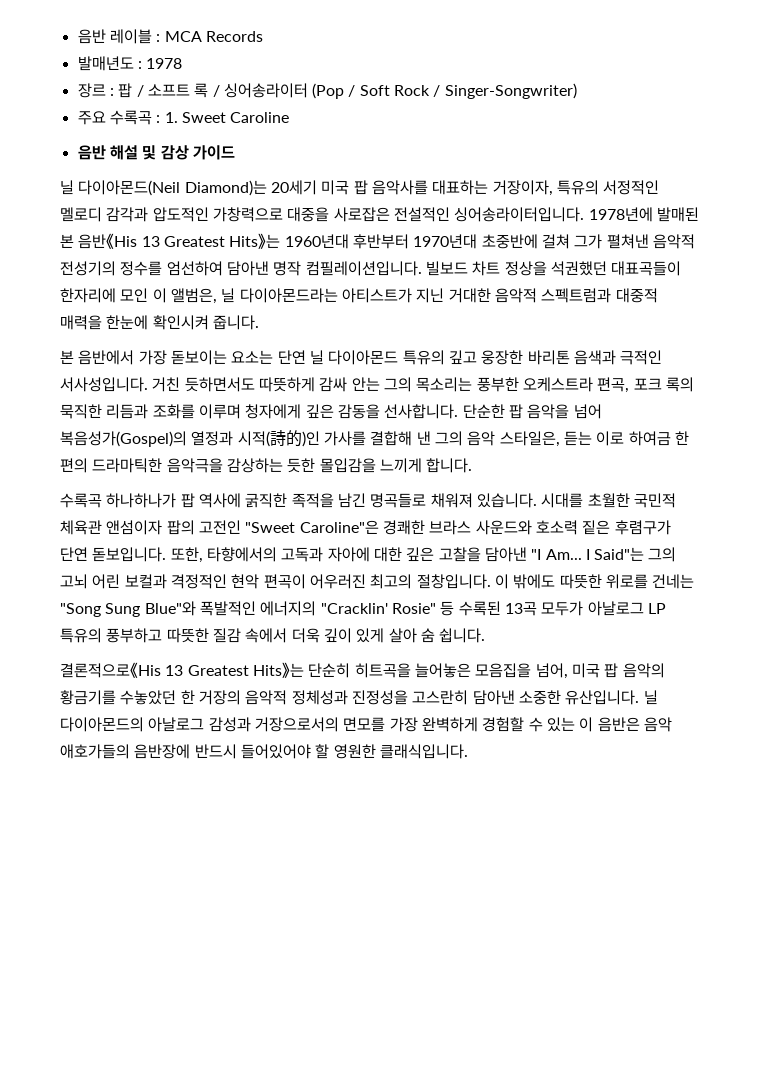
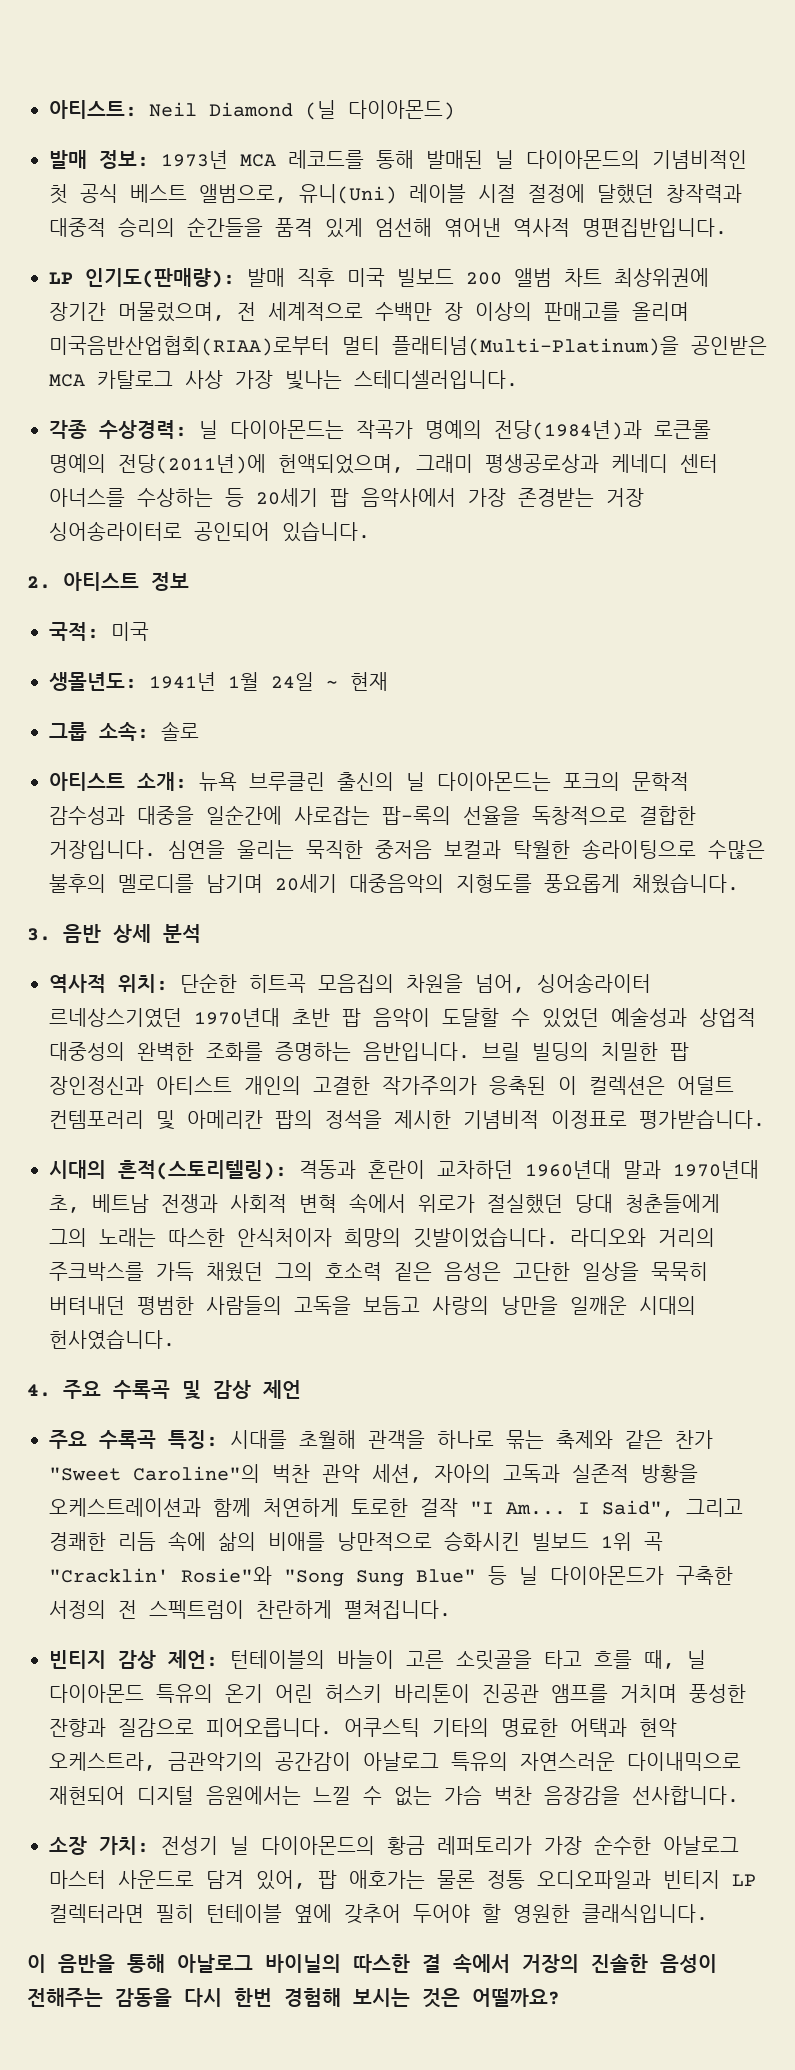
[77,29,263,44] [77,56,183,71] [77,83,577,99] [77,110,290,125] [77,145,235,160] [60,180,660,196] [60,207,699,222] [60,233,695,249] [60,261,682,276] [60,288,658,304] [60,315,259,330] [60,350,663,365] [60,377,694,393] [60,404,602,419] [60,430,689,447] [60,458,473,473] [60,493,676,508] [60,520,671,535] [60,547,677,563] [60,574,695,589] [60,601,666,617] [60,628,486,643] [60,662,665,679] [60,690,658,705] [60,717,672,732] [60,744,468,759] 음반 레이블 : MCA Records // 발매년도 : 1978 // 장르 : 팝 / 소프트 록 / 싱어송라이터 (Pop / Soft Rock / Singer-Songwriter) // 주요 수록곡 : 1. Sweet Caroline // 음반 해설 및 감상 가이드 // 닐 다이아몬드(Neil Diamond)는 20세기 미국 팝 음악사를 대표하는 거장이자, 특유의 서정적인 멜로디 감각과 압도적인 가창력으로 대중을 사로잡은 전설적인 싱어송라이터입니다. 1978년에 발매된 본 음반《His 13 Greatest Hits》는 1960년대 후반부터 1970년대 초중반에 걸쳐 그가 펼쳐낸 음악적 전성기의 정수를 엄선하여 담아낸 명작 컴필레이션입니다. 빌보드 차트 정상을 석권했던 대표곡들이 한자리에 모인 이 앨범은, 닐 다이아몬드라는 아티스트가 지닌 거대한 음악적 스펙트럼과 대중적 매력을 한눈에 확인시켜 줍니다. // 본 음반에서 가장 돋보이는 요소는 단연 닐 다이아몬드 특유의 깊고 웅장한 바리톤 음색과 극적인 서사성입니다. 거친 듯하면서도 따뜻하게 감싸 안는 그의 목소리는 풍부한 오케스트라 편곡, 포크 록의 묵직한 리듬과 조화를 이루며 청자에게 깊은 감동을 선사합니다. 단순한 팝 음악을 넘어 복음성가(Gospel)의 열정과 시적(詩的)인 가사를 결합해 낸 그의 음악 스타일은, 듣는 이로 하여금 한 편의 드라마틱한 음악극을 감상하는 듯한 몰입감을 느끼게 합니다. // 수록곡 하나하나가 팝 역사에 굵직한 족적을 남긴 명곡들로 채워져 있습니다. 시대를 초월한 국민적 체육관 앤섬이자 팝의 고전인 "Sweet Caroline"은 경쾌한 브라스 사운드와 호소력 짙은 후렴구가 단연 돋보입니다. 또한, 타향에서의 고독과 자아에 대한 깊은 고찰을 담아낸 "I Am... I Said"는 그의 고뇌 어린 보컬과 격정적인 현악 편곡이 어우러진 최고의 절창입니다. 이 밖에도 따뜻한 위로를 건네는 "Song Sung Blue"와 폭발적인 에너지의 "Cracklin' Rosie" 등 수록된 13곡 모두가 아날로그 LP 특유의 풍부하고 따뜻한 질감 속에서 더욱 깊이 있게 살아 숨 쉽니다. // 결론적으로《His 13 Greatest Hits》는 단순히 히트곡을 늘어놓은 모음집을 넘어, 미국 팝 음악의 황금기를 수놓았던 한 거장의 음악적 정체성과 진정성을 고스란히 담아낸 소중한 유산입니다. 닐 다이아몬드의 아날로그 감성과 거장으로서의 면모를 가장 완벽하게 경험할 수 있는 이 음반은 음악 애호가들의 음반장에 반드시 들어있어야 할 영원한 클래식입니다. -> [49,100,455,120] [49,150,747,169] [49,184,742,204] [49,217,727,238] [49,268,709,288] [49,302,689,322] [49,336,767,356] [49,370,518,390] [49,420,711,440] [49,454,718,474] [49,488,644,507] [49,521,370,542] [27,572,189,591] [49,622,149,641] [49,672,388,691] [49,721,199,741] [49,772,689,791] [49,805,696,825] [49,839,765,859] [49,873,739,894] [27,924,201,943] [49,973,651,993] [49,1007,756,1028] [49,1042,689,1061] [49,1076,734,1095] [49,1109,765,1130] [49,1160,759,1180] [49,1193,720,1214] [49,1227,715,1248] [49,1262,708,1282] [49,1296,696,1315] [49,1329,175,1350] [27,1380,301,1400] [49,1430,713,1449] [49,1464,698,1483] [49,1498,743,1517] [49,1531,663,1551] [49,1566,733,1587] [49,1600,451,1619] [49,1650,706,1670] [49,1684,746,1703] [49,1718,677,1737] [49,1752,741,1771] [49,1785,739,1806] [49,1835,739,1855] [49,1870,756,1890] [49,1904,708,1924] [27,1954,717,1973] [27,1988,560,2008] 아티스트: Neil Diamond (닐 다이아몬드) // 발매 정보: 1973년 MCA 레코드를 통해 발매된 닐 다이아몬드의 기념비적인 첫 공식 베스트 앨범으로, 유니(Uni) 레이블 시절 절정에 달했던 창작력과 대중적 승리의 순간들을 품격 있게 엄선해 엮어낸 역사적 명편집반입니다. // LP 인기도(판매량): 발매 직후 미국 빌보드 200 앨범 차트 최상위권에 장기간 머물렀으며, 전 세계적으로 수백만 장 이상의 판매고를 올리며 미국음반산업협회(RIAA)로부터 멀티 플래티넘(Multi-Platinum)을 공인받은 MCA 카탈로그 사상 가장 빛나는 스테디셀러입니다. // 각종 수상경력: 닐 다이아몬드는 작곡가 명예의 전당(1984년)과 로큰롤 명예의 전당(2011년)에 헌액되었으며, 그래미 평생공로상과 케네디 센터 아너스를 수상하는 등 20세기 팝 음악사에서 가장 존경받는 거장 싱어송라이터로 공인되어 있습니다. // 2. 아티스트 정보 // 국적: 미국 // 생몰년도: 1941년 1월 24일 ~ 현재 // 그룹 소속: 솔로 // 아티스트 소개: 뉴욕 브루클린 출신의 닐 다이아몬드는 포크의 문학적 감수성과 대중을 일순간에 사로잡는 팝-록의 선율을 독창적으로 결합한 거장입니다. 심연을 울리는 묵직한 중저음 보컬과 탁월한 송라이팅으로 수많은 불후의 멜로디를 남기며 20세기 대중음악의 지형도를 풍요롭게 채웠습니다. // 3. 음반 상세 분석 // 역사적 위치: 단순한 히트곡 모음집의 차원을 넘어, 싱어송라이터 르네상스기였던 1970년대 초반 팝 음악이 도달할 수 있었던 예술성과 상업적 대중성의 완벽한 조화를 증명하는 음반입니다. 브릴 빌딩의 치밀한 팝 장인정신과 아티스트 개인의 고결한 작가주의가 응축된 이 컬렉션은 어덜트 컨템포러리 및 아메리칸 팝의 정석을 제시한 기념비적 이정표로 평가받습니다. // 시대의 흔적(스토리텔링): 격동과 혼란이 교차하던 1960년대 말과 1970년대 초, 베트남 전쟁과 사회적 변혁 속에서 위로가 절실했던 당대 청춘들에게 그의 노래는 따스한 안식처이자 희망의 깃발이었습니다. 라디오와 거리의 주크박스를 가득 채웠던 그의 호소력 짙은 음성은 고단한 일상을 묵묵히 버텨내던 평범한 사람들의 고독을 보듬고 사랑의 낭만을 일깨운 시대의 헌사였습니다. // 4. 주요 수록곡 및 감상 제언 // 주요 수록곡 특징: 시대를 초월해 관객을 하나로 묶는 축제와 같은 찬가 "Sweet Caroline"의 벅찬 관악 세션, 자아의 고독과 실존적 방황을 오케스트레이션과 함께 처연하게 토로한 걸작 "I Am... I Said", 그리고 경쾌한 리듬 속에 삶의 비애를 낭만적으로 승화시킨 빌보드 1위 곡 "Cracklin' Rosie"와 "Song Sung Blue" 등 닐 다이아몬드가 구축한 서정의 전 스펙트럼이 찬란하게 펼쳐집니다. // 빈티지 감상 제언: 턴테이블의 바늘이 고른 소릿골을 타고 흐를 때, 닐 다이아몬드 특유의 온기 어린 허스키 바리톤이 진공관 앰프를 거치며 풍성한 잔향과 질감으로 피어오릅니다. 어쿠스틱 기타의 명료한 어택과 현악 오케스트라, 금관악기의 공간감이 아날로그 특유의 자연스러운 다이내믹으로 재현되어 디지털 음원에서는 느낄 수 없는 가슴 벅찬 음장감을 선사합니다. // 소장 가치: 전성기 닐 다이아몬드의 황금 레퍼토리가 가장 순수한 아날로그 마스터 사운드로 담겨 있어, 팝 애호가는 물론 정통 오디오파일과 빈티지 LP 컬렉터라면 필히 턴테이블 옆에 갖추어 두어야 할 영원한 클래식입니다. // 이 음반을 통해 아날로그 바이닐의 따스한 결 속에서 거장의 진솔한 음성이 전해주는 감동을 다시 한번 경험해 보시는 것은 어떨까요?

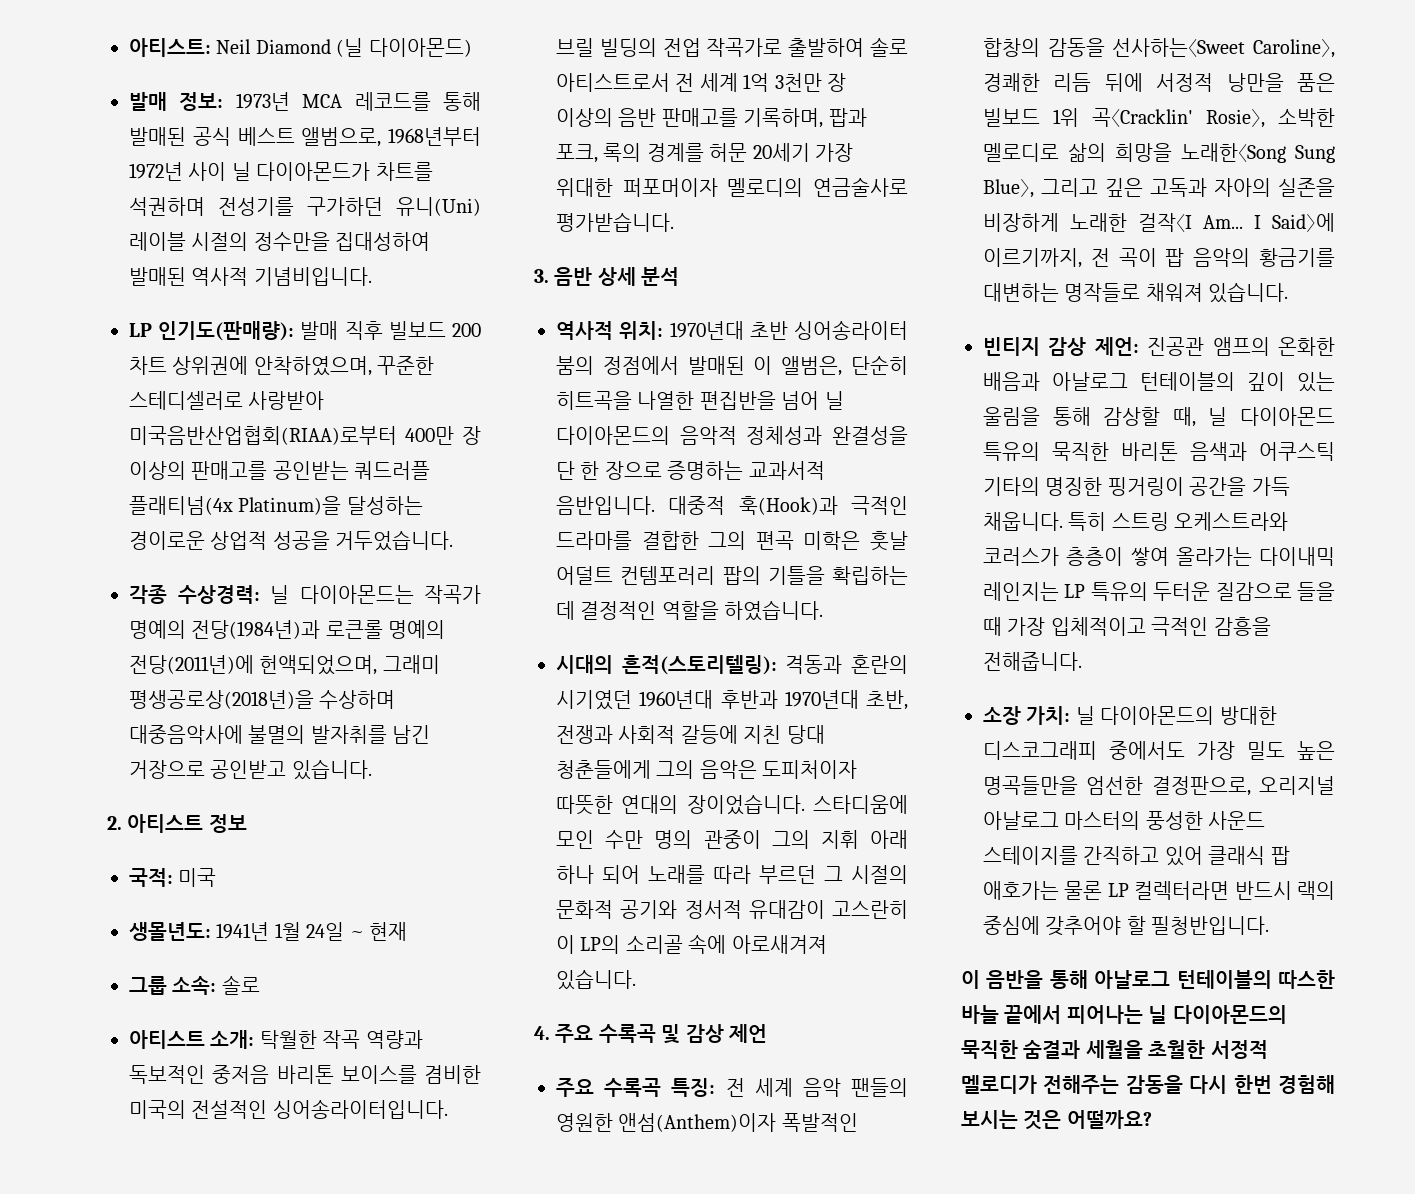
[495,150,747,169] [49,184,742,204] [49,217,727,238] 닐 다이아몬드의 기념비적인 첫 공식 베스트 앨범으로, 유니(Uni) 레이블 시절 절정에 달했던 창작력과 대중적 승리의 순간들을 품격 있게 엄선해 엮어낸 역사적 명편집반입니다. -> [192,127,481,147] [129,162,433,181] [129,197,481,216] [129,232,431,251] [129,267,372,286] 공식 베스트 앨범으로, 1968년부터 1972년 사이 닐 다이아몬드가 차트를 석권하며 전성기를 구가하던 유니(Uni) 레이블 시절의 정수만을 집대성하여 발매된 역사적 기념비입니다.
[347,268,385,287] 미국 -> (383, 330) none
[514,268,709,287] [49,302,689,322] [49,336,767,356] [49,370,518,390] 앨범 차트 최상위권에 장기간 머물렀으며, 전 세계적으로 수백만 장 이상의 판매고를 올리며 미국음반산업협회(RIAA)로부터 멀티 플래티넘(Multi-Platinum)을 공인받은 MCA 카탈로그 사상 가장 빛나는 스테디셀러입니다. -> [129,356,435,376] [129,391,325,410] [129,426,481,445] [129,461,431,480] [129,496,423,515] [129,530,454,551] 차트 상위권에 안착하였으며, 꾸준한 스테디셀러로 사랑받아 미국음반산업협회(RIAA)로부터 400만 장 이상의 판매고를 공인받는 쿼드러플 플래티넘(4x Platinum)을 달성하는 경이로운 상업적 성공을 거두었습니다.
[485,454,718,473] [49,488,644,507] [49,521,270,541] 평생공로상과 케네디 센터 아너스를 수상하는 등 20세기 팝 음악사에서 가장 존경받는 거장 싱어송라이터로 공인되어 -> [129,690,396,709] [129,725,431,744] [129,760,287,779] 평생공로상(2018년)을 수상하며 대중음악사에 불멸의 발자취를 남긴 거장으로 공인받고
[199,772,689,791] [49,805,696,825] [49,839,765,859] [49,873,739,894] 뉴욕 브루클린 출신의 닐 다이아몬드는 포크의 문학적 감수성과 대중을 일순간에 사로잡는 팝-록의 선율을 독창적으로 결합한 거장입니다. 심연을 울리는 묵직한 중저음 보컬과 탁월한 송라이팅으로 수많은 불후의 멜로디를 남기며 20세기 대중음악의 지형도를 풍요롭게 채웠습니다. -> [259,1030,423,1049] [129,1065,481,1084] [129,1099,448,1119] [556,37,908,57] [556,73,846,92] [556,108,867,128] [556,143,853,163] [556,177,908,197] [556,212,674,232] 탁월한 작곡 역량과 독보적인 중저음 바리톤 보이스를 겸비한 미국의 전설적인 싱어송라이터입니다. 브릴 빌딩의 전업 작곡가로 출발하여 솔로 아티스트로서 전 세계 1억 3천만 장 이상의 음반 판매고를 기록하며, 팝과 포크, 록의 경계를 허문 20세기 가장 위대한 퍼포머이자 멜로디의 연금술사로 평가받습니다.
[180,973,651,993] [49,1007,756,1028] [49,1042,689,1061] [49,1076,734,1095] [49,1109,765,1130] [49,1160,759,1180] [49,1193,720,1214] [49,1227,715,1248] [49,1262,708,1282] [49,1296,696,1315] [49,1329,175,1350] 단순한 히트곡 모음집의 차원을 넘어, 싱어송라이터 르네상스기였던 1970년대 초반 팝 음악이 도달할 수 있었던 예술성과 상업적 대중성의 완벽한 조화를 증명하는 음반입니다. 브릴 빌딩의 치밀한 팝 장인정신과 아티스트 개인의 고결한 작가주의가 응축된 이 컬렉션은 어덜트 컨템포러리 및 아메리칸 팝의 정석을 제시한 기념비적 이정표로 평가받습니다. // 시대의 흔적(스토리텔링): 격동과 혼란이 교차하던 1960년대 말과 1970년대 초, 베트남 전쟁과 사회적 변혁 속에서 위로가 절실했던 당대 청춘들에게 그의 노래는 따스한 안식처이자 희망의 깃발이었습니다. 라디오와 거리의 주크박스를 가득 채웠던 그의 호소력 짙은 음성은 고단한 일상을 묵묵히 버텨내던 평범한 사람들의 고독을 보듬고 사랑의 낭만을 일깨운 시대의 헌사였습니다. -> [669,320,908,340] [556,355,908,376] [556,391,844,410] [556,426,908,445] [556,461,825,480] [556,496,908,515] [556,531,908,551] [556,566,908,585] [556,600,824,621] [556,655,908,675] [556,690,908,710] [556,725,825,744] [556,760,858,779] [556,794,908,815] [556,830,908,849] [556,865,908,884] [556,900,908,919] [556,934,827,954] [556,969,636,990] 1970년대 초반 싱어송라이터 붐의 정점에서 발매된 이 앨범은, 단순히 히트곡을 나열한 편집반을 넘어 닐 다이아몬드의 음악적 정체성과 완결성을 단 한 장으로 증명하는 교과서적 음반입니다. 대중적 훅(Hook)과 극적인 드라마를 결합한 그의 편곡 미학은 훗날 어덜트 컨템포러리 팝의 기틀을 확립하는 데 결정적인 역할을 하였습니다. // 시대의 흔적(스토리텔링): 격동과 혼란의 시기였던 1960년대 후반과 1970년대 초반, 전쟁과 사회적 갈등에 지친 당대 청춘들에게 그의 음악은 도피처이자 따뜻한 연대의 장이었습니다. 스타디움에 모인 수만 명의 관중이 그의 지휘 아래 하나 되어 노래를 따라 부르던 그 시절의 문화적 공기와 정서적 유대감이 고스란히 이 LP의 소리골 속에 아로새겨져 있습니다.
[230,1430,713,1449] [49,1464,698,1483] [49,1498,743,1517] [49,1531,663,1551] [49,1566,733,1587] [49,1600,451,1619] [49,1650,706,1670] [49,1684,746,1703] [49,1718,677,1737] [49,1752,741,1771] [49,1785,739,1806] 시대를 초월해 관객을 하나로 묶는 축제와 같은 찬가 "Sweet Caroline"의 벅찬 관악 세션, 자아의 고독과 실존적 방황을 오케스트레이션과 함께 처연하게 토로한 걸작 "I Am... I Said", 그리고 경쾌한 리듬 속에 삶의 비애를 낭만적으로 승화시킨 빌보드 1위 곡 "Cracklin' Rosie"와 "Song Sung Blue" 등 닐 다이아몬드가 구축한 서정의 전 스펙트럼이 찬란하게 펼쳐집니다. // 빈티지 감상 제언: 턴테이블의 바늘이 고른 소릿골을 타고 흐를 때, 닐 다이아몬드 특유의 온기 어린 허스키 바리톤이 진공관 앰프를 거치며 풍성한 잔향과 질감으로 피어오릅니다. 어쿠스틱 기타의 명료한 어택과 현악 오케스트라, 금관악기의 공간감이 아날로그 특유의 자연스러운 다이내믹으로 재현되어 디지털 음원에서는 느낄 수 없는 가슴 벅찬 음장감을 선사합니다. -> [725,1078,908,1097] [556,1113,858,1132] [983,38,1335,58] [983,73,1335,92] [983,108,1335,128] [983,143,1335,163] [983,178,1335,198] [983,213,1335,232] [983,248,1335,268] [983,282,1289,303] [983,337,1335,356] [983,372,1335,392] [983,407,1335,427] [983,442,1335,461] [983,477,1290,496] [983,512,1289,531] [983,547,1335,566] [983,582,1335,601] [983,617,1271,636] [983,652,1082,671] 전 세계 음악 팬들의 영원한 앤섬(Anthem)이자 폭발적인 합창의 감동을 선사하는〈Sweet Caroline〉, 경쾌한 리듬 뒤에 서정적 낭만을 품은 빌보드 1위 곡〈Cracklin' Rosie〉, 소박한 멜로디로 삶의 희망을 노래한〈Song Sung Blue〉, 그리고 깊은 고독과 자아의 실존을 비장하게 노래한 걸작〈I Am... I Said〉에 이르기까지, 전 곡이 팝 음악의 황금기를 대변하는 명작들로 채워져 있습니다. // 빈티지 감상 제언: 진공관 앰프의 온화한 배음과 아날로그 턴테이블의 깊이 있는 울림을 통해 감상할 때, 닐 다이아몬드 특유의 묵직한 바리톤 음색과 어쿠스틱 기타의 명징한 핑거링이 공간을 가득 채웁니다. 특히 스트링 오케스트라와 코러스가 층층이 쌓여 올라가는 다이내믹 레인지는 LP 특유의 두터운 질감으로 들을 때 가장 입체적이고 극적인 감흥을 전해줍니다.
[161,1835,739,1855] [49,1870,756,1890] [49,1904,708,1924] [27,1954,717,1973] 전성기 닐 다이아몬드의 황금 레퍼토리가 가장 순수한 아날로그 마스터 사운드로 담겨 있어, 팝 애호가는 물론 정통 오디오파일과 빈티지 LP 컬렉터라면 필히 턴테이블 옆에 갖추어 두어야 할 영원한 클래식입니다. // 이 음반을 통해 아날로그 바이닐의 따스한 결 속에서 거장의 진솔한 음성이 -> [1075,706,1277,725] [983,741,1335,760] [983,776,1335,796] [983,811,1266,830] [983,846,1290,866] [983,881,1335,900] [983,916,1270,936] [961,970,1335,989] [961,1005,1287,1024] [961,1040,1268,1059] [961,1075,1037,1094] 닐 다이아몬드의 방대한 디스코그래피 중에서도 가장 밀도 높은 명곡들만을 엄선한 결정판으로, 오리지널 아날로그 마스터의 풍성한 사운드 스테이지를 간직하고 있어 클래식 팝 애호가는 물론 LP 컬렉터라면 반드시 랙의 중심에 갖추어야 할 필청반입니다. // 이 음반을 통해 아날로그 턴테이블의 따스한 바늘 끝에서 피어나는 닐 다이아몬드의 묵직한 숨결과 세월을 초월한 서정적 멜로디가

